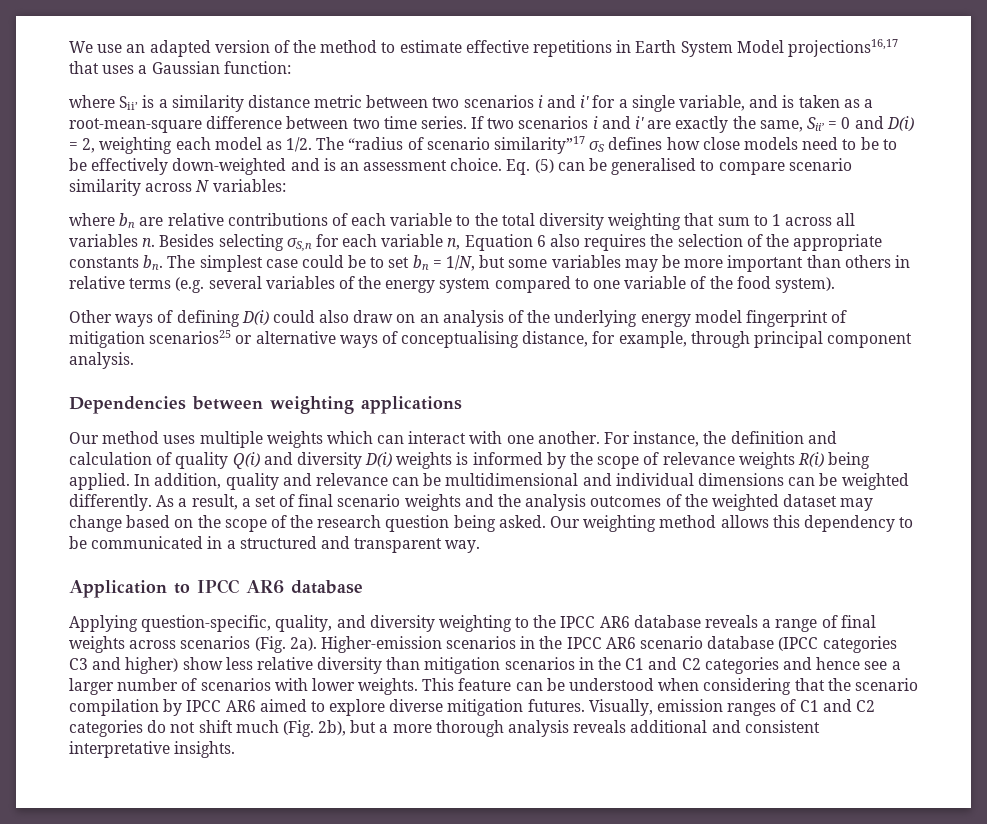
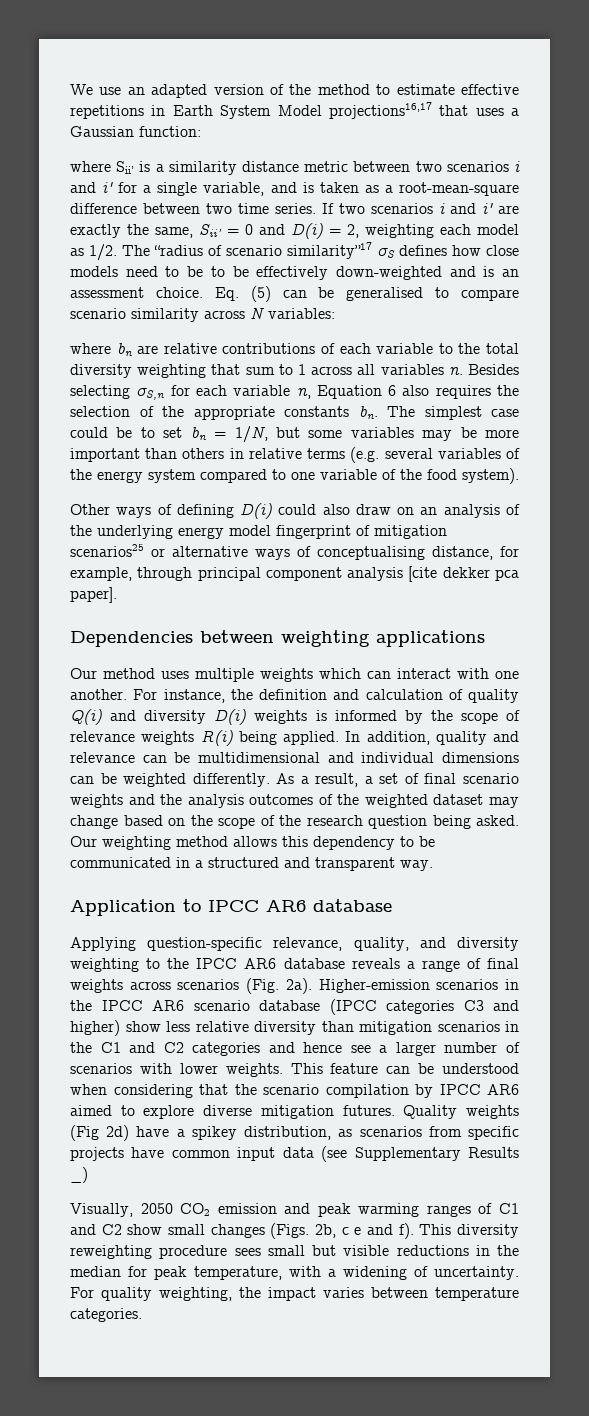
[69,352,134,369] analysis. -> [347,566,519,582] [70,587,117,603] analysis [cite dekker pca paper].
[141,615,272,632] question-specific, -> [147,937,343,951] question-specific relevance,
[588,699,724,716] Visually, emission -> [403,1105,519,1119] [70,1125,519,1141] [70,1146,519,1162] [70,1167,88,1183] [70,1203,420,1217] Quality weights (Fig 2d) have a spikey distribution, as scenarios from specific projects have common input data (see Supplementary Results _) // Visually, 2050 CO2 emission and peak warming
[69,720,820,737] [69,741,236,758] categories do not shift much (Fig. 2b), but a more thorough analysis reveals additional and consistent interpretative insights. -> [127,1223,520,1239] [70,1245,519,1259] [70,1266,519,1280] [70,1287,519,1301] [70,1308,142,1322] show small changes (Figs. 2b, c e and f). This diversity reweighting procedure sees small but visible reductions in the median for peak temperature, with a widening of uncertainty. For quality weighting, the impact varies between temperature categories.

